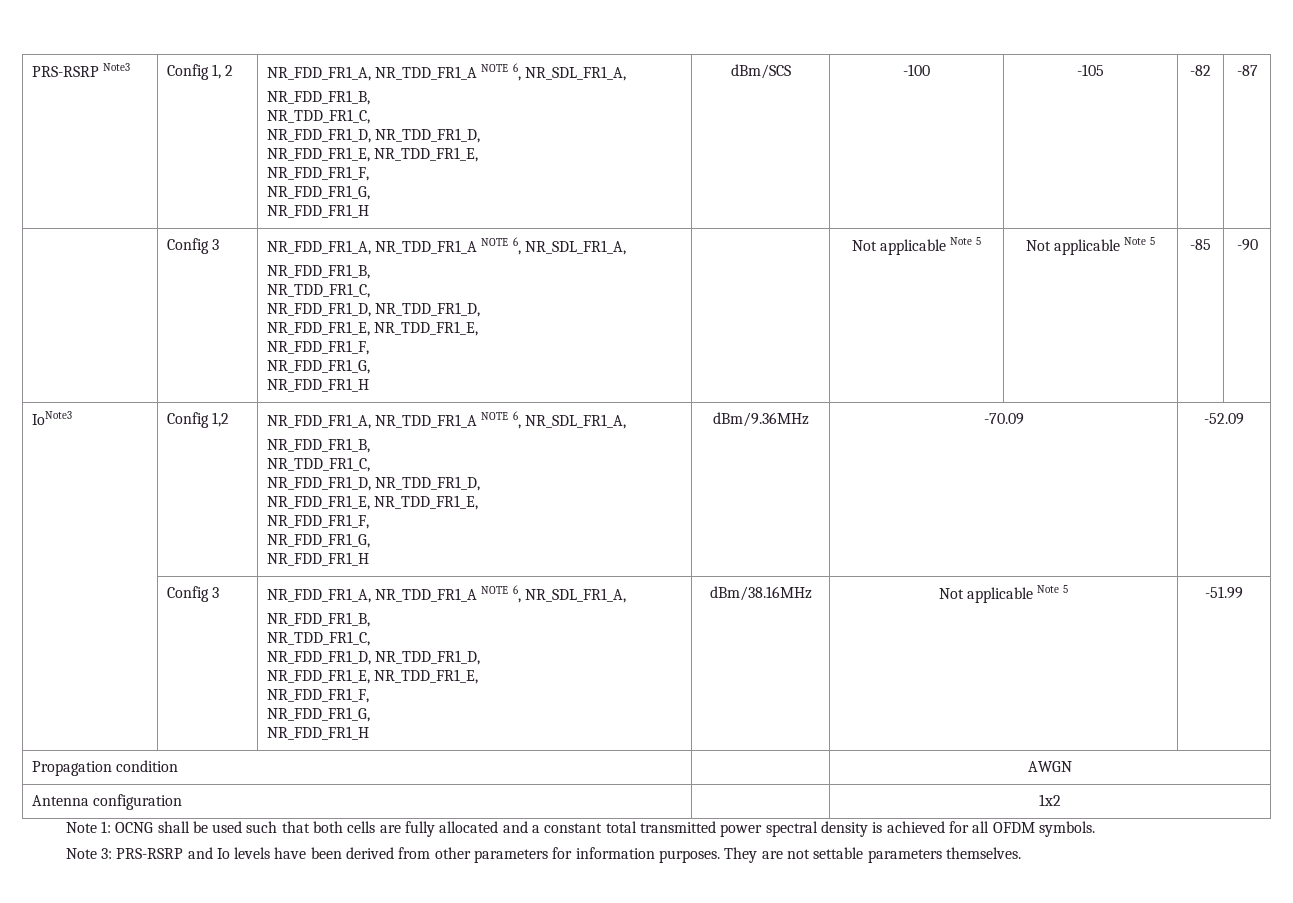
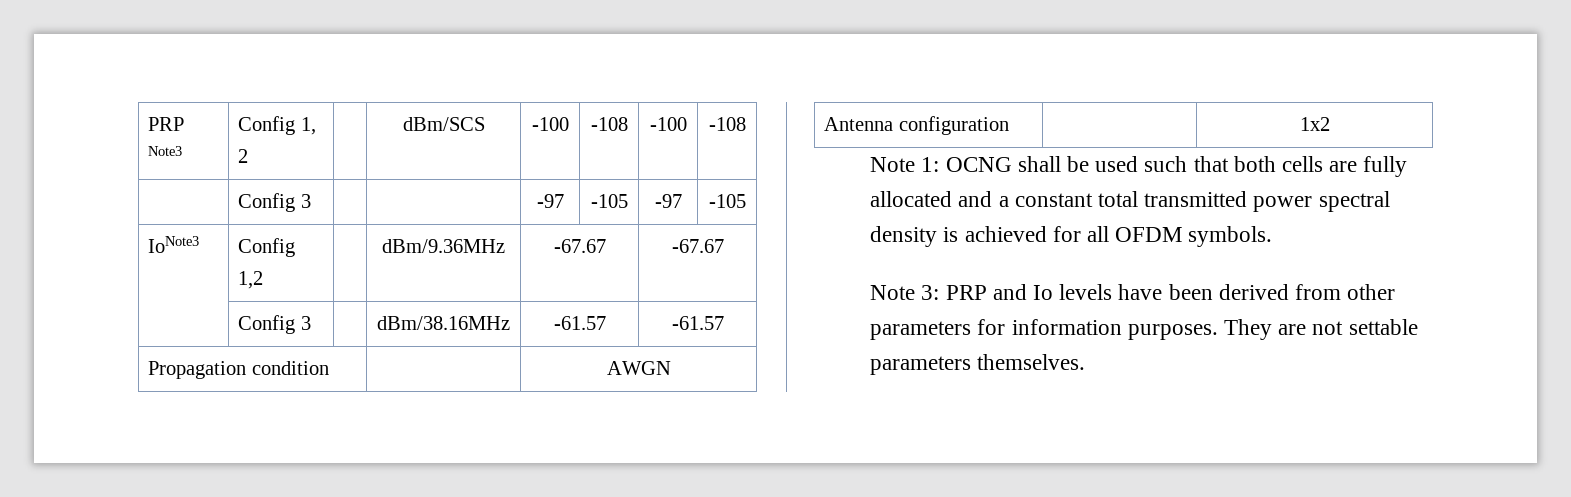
[31,66,99,77] PRS-RSRP -> [148,117,185,131] PRP
[266,63,626,81] [266,90,370,105] [266,109,370,124] [266,128,480,143] [266,147,478,162] [266,166,369,181] [266,185,370,200] [266,204,369,218] NR_FDD_FR1_A, NR_TDD_FR1_A NOTE 6, NR_SDL_FR1_A, // NR_FDD_FR1_B, // NR_TDD_FR1_C, // NR_FDD_FR1_D, NR_TDD_FR1_D, // NR_FDD_FR1_E, NR_TDD_FR1_E, // NR_FDD_FR1_F, // NR_FDD_FR1_G, // NR_FDD_FR1_H -> (249, 156) none
[1077,64,1104,76] [1190,65,1211,76] [1236,65,1258,76] [166,238,219,254] [266,237,626,255] [266,264,370,279] [266,283,370,298] [266,302,480,317] [266,321,478,336] [266,340,369,355] [266,359,370,374] [266,378,369,392] [851,237,982,255] [1025,237,1156,255] [1190,239,1211,250] [1236,239,1258,251] [31,411,72,425] [166,412,229,428] [266,411,626,429] [266,438,370,453] [266,457,370,472] [266,476,480,491] [266,495,478,510] [266,514,369,529] [266,533,370,548] [266,552,369,566] -105 | -82 | -87 // | Config 3 | NR_FDD_FR1_A, NR_TDD_FR1_A NOTE 6, NR_SDL_FR1_A, // NR_FDD_FR1_B, // NR_TDD_FR1_C, // NR_FDD_FR1_D, NR_TDD_FR1_D, // NR_FDD_FR1_E, NR_TDD_FR1_E, // NR_FDD_FR1_F, // NR_FDD_FR1_G, // NR_FDD_FR1_H | | Not applicable Note 5 | Not applicable Note 5 | -85 | -90 // IoNote3 | Config 1,2 | NR_FDD_FR1_A, NR_TDD_FR1_A NOTE 6, NR_SDL_FR1_A, // NR_FDD_FR1_B, // NR_TDD_FR1_C, // NR_FDD_FR1_D, NR_TDD_FR1_D, // NR_FDD_FR1_E, NR_TDD_FR1_E, // NR_FDD_FR1_F, // NR_FDD_FR1_G, // NR_FDD_FR1_H -> [590,117,628,131] [649,117,687,131] [708,117,746,131] [238,193,311,212] [536,194,564,208] [590,194,628,208] [654,194,682,208] [708,194,746,208] [148,236,200,253] [238,238,296,257] [238,271,264,289] -108 | -100 | -108 // | Config 3 | | | -97 | -105 | -97 | -105 // IoNote3 | Config 1,2 |
[983,413,1024,425] [1204,413,1244,425] [166,586,219,602] [266,585,626,603] [266,612,370,627] [266,631,370,646] [266,650,480,665] [266,669,478,684] [266,688,369,703] [266,707,370,722] [266,726,369,740] [709,586,812,601] [938,585,1069,603] [1205,586,1243,599] -70.09 | -52.09 // | Config 3 | NR_FDD_FR1_A, NR_TDD_FR1_A NOTE 6, NR_SDL_FR1_A, // NR_FDD_FR1_B, // NR_TDD_FR1_C, // NR_FDD_FR1_D, NR_TDD_FR1_D, // NR_FDD_FR1_E, NR_TDD_FR1_E, // NR_FDD_FR1_F, // NR_FDD_FR1_G, // NR_FDD_FR1_H | dBm/38.16MHz | Not applicable Note 5 | -51.99 -> [553,239,606,253] [671,239,724,253] [238,315,311,334] [377,316,510,330] [553,316,606,330] [671,316,724,330] -67.67 | -67.67 // | Config 3 | | dBm/38.16MHz | -61.57 | -61.57
[116,848,184,859] PRS-RSRP -> [945,285,987,300] PRP

